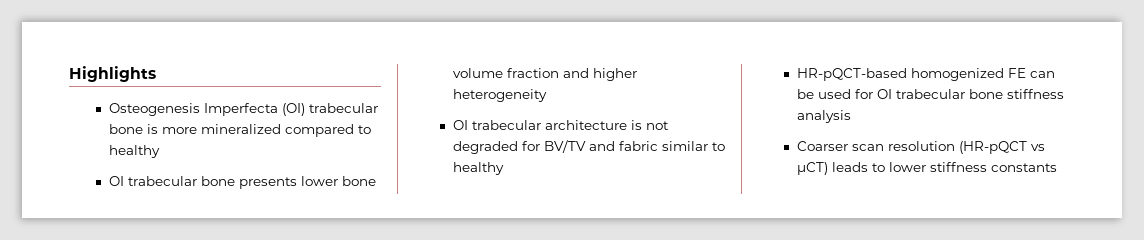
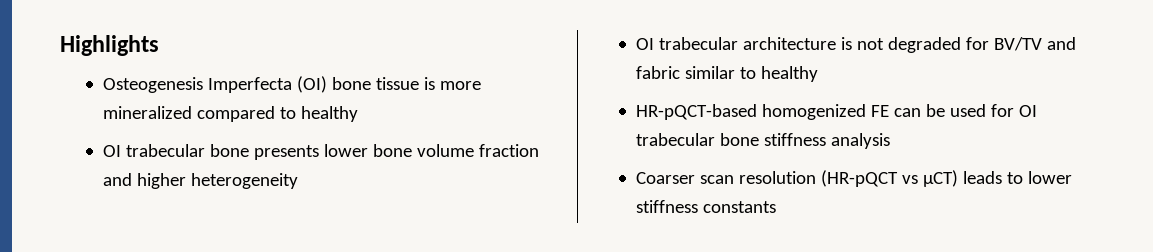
[308,103,378,113] [108,124,143,134] trabecular bone -> [331,77,419,90] bone tissue

